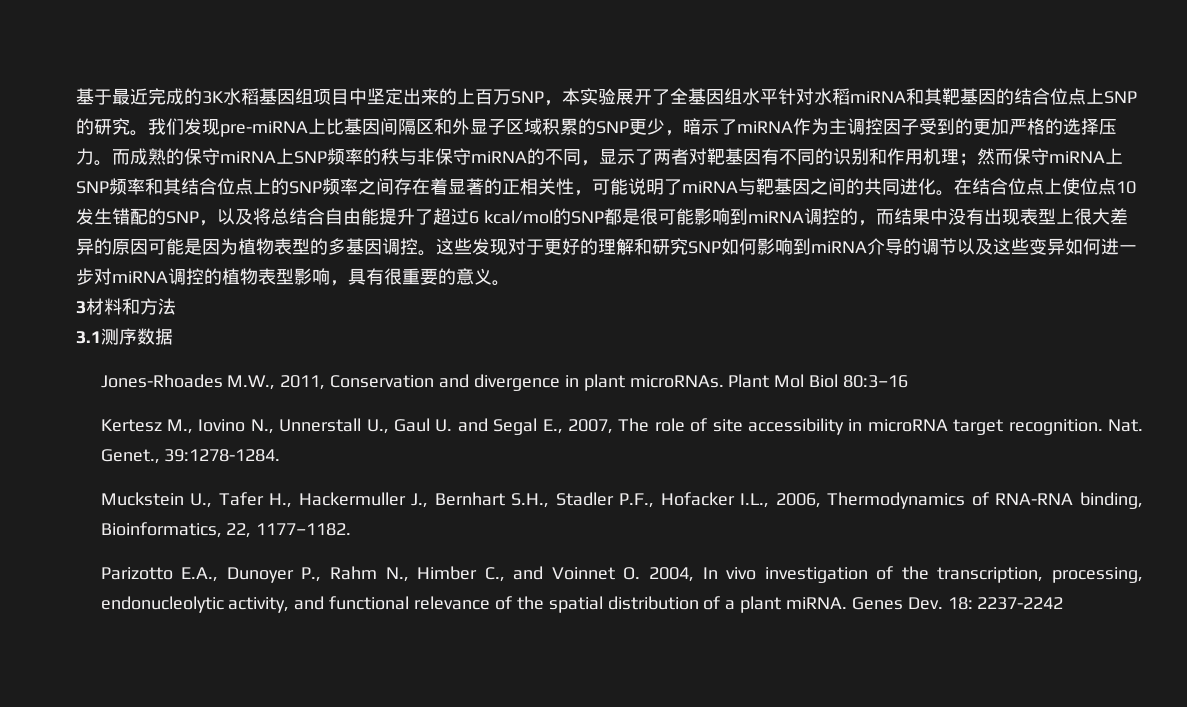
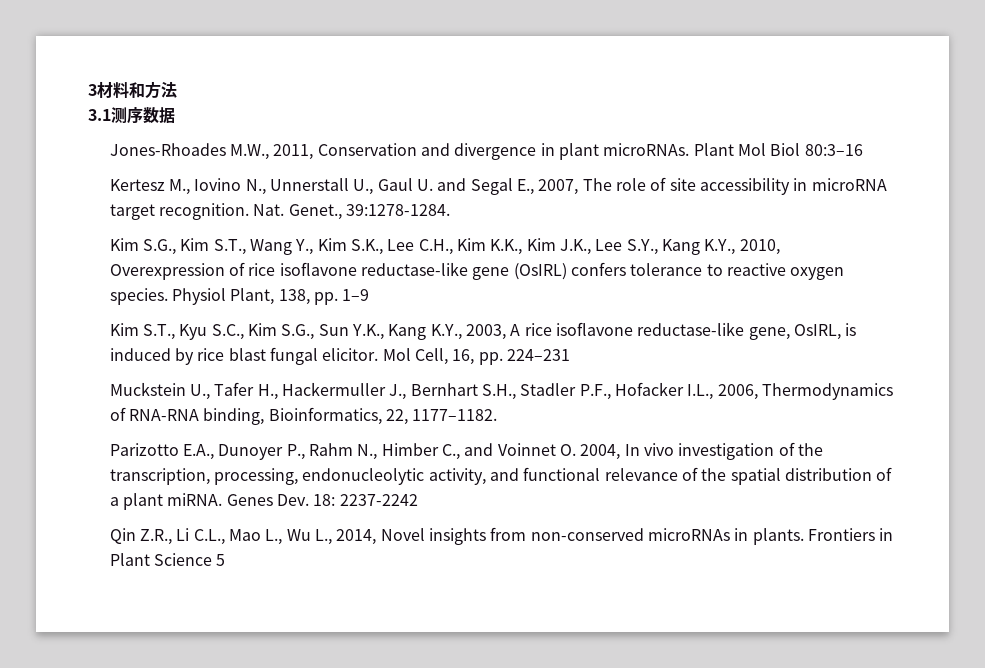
[76,88,1137,106] [76,118,1117,137] [76,148,1123,166] [76,178,1136,196] [76,208,1128,226] [76,238,1137,256] [76,268,510,286] 基于最近完成的3K水稻基因组项目中坚定出来的上百万SNP，本实验展开了全基因组水平针对水稻miRNA和其靶基因的结合位点上SNP的研究。我们发现pre-miRNA上比基因间隔区和外显子区域积累的SNP更少，暗示了miRNA作为主调控因子受到的更加严格的选择压力。而成熟的保守miRNA上SNP频率的秩与非保守miRNA的不同，显示了两者对靶基因有不同的识别和作用机理；然而保守miRNA上SNP频率和其结合位点上的SNP频率之间存在着显著的正相关性，可能说明了miRNA与靶基因之间的共同进化。在结合位点上使位点10发生错配的SNP，以及将总结合自由能提升了超过6 kcal/mol的SNP都是很可能影响到miRNA调控的，而结果中没有出现表型上很大差异的原因可能是因为植物表型的多基因调控。这些发现对于更好的理解和研究SNP如何影响到miRNA介导的调节以及这些变异如何进一步对miRNA调控的植物表型影响，具有很重要的意义。 // -> (88, 90) none
(281, 455) none -> [109,238,780,255] [109,262,845,280] [109,288,370,305] [109,322,857,340] [109,347,571,365] // Kim S.G., Kim S.T., Wang Y., Kim S.K., Lee C.H., Kim K.K., Kim J.K., Lee S.Y., Kang K.Y., 2010, Overexpression of rice isoflavone reductase-like gene (OsIRL) confers tolerance to reactive oxygen species. Physiol Plant, 138, pp. 1–9 // Kim S.T., Kyu S.C., Kim S.G., Sun Y.K., Kang K.Y., 2003, A rice isoflavone reductase-like gene, OsIRL, is induced by rice blast fungal elicitor. Mol Cell, 16, pp. 224–231
(1064, 603) none -> [109,527,894,545] [109,553,226,566] // Qin Z.R., Li C.L., Mao L., Wu L., 2014, Novel insights from non-conserved microRNAs in plants. Frontiers in Plant Science 5

